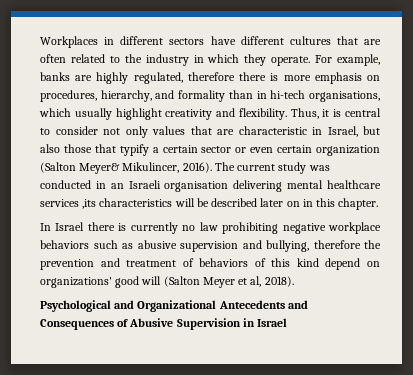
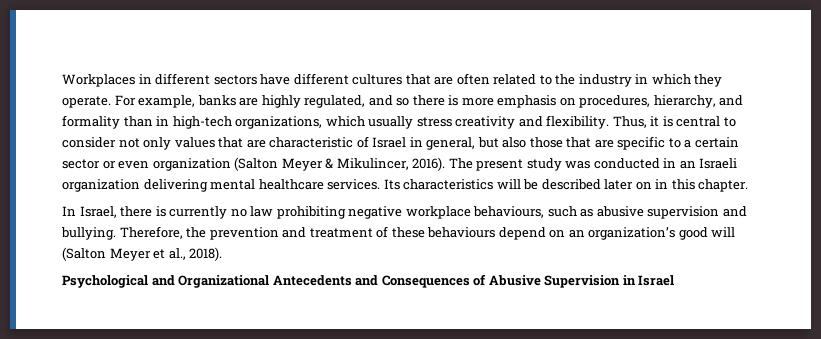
[187,72,235,81] therefore -> [368,95,410,106] and so
[270,90,381,102] hi-tech organisations, -> [172,116,323,129] high-tech organizations,
[115,108,162,120] highlight -> [416,117,452,127] stress
[312,126,358,137] in Israel, -> [356,136,476,150] of Israel in general,
[119,144,149,156] typify -> [594,136,681,150] are specific to
[277,145,313,153] certain -> (150, 165) none
[79,163,121,174] Meyer& -> [281,158,334,171] Meyer &
[237,164,276,171] current -> [476,159,524,171] present
[164,181,229,192] organisation -> [62,179,140,192] organization
[40,199,97,209] services ,its -> [327,179,400,190] services. Its
[55,222,85,231] Israel -> [79,206,117,218] Israel,
[40,240,89,249] behaviors -> [473,206,545,218] behaviours,
[266,240,361,252] bullying, therefore -> [61,226,183,240] bullying. Therefore,
[199,258,380,270] [40,277,112,288] behaviors of this kind depend on organizations' -> [391,227,676,240] these behaviours depend on an organization’s
[250,276,262,287] al, -> [168,248,186,260] al.,

